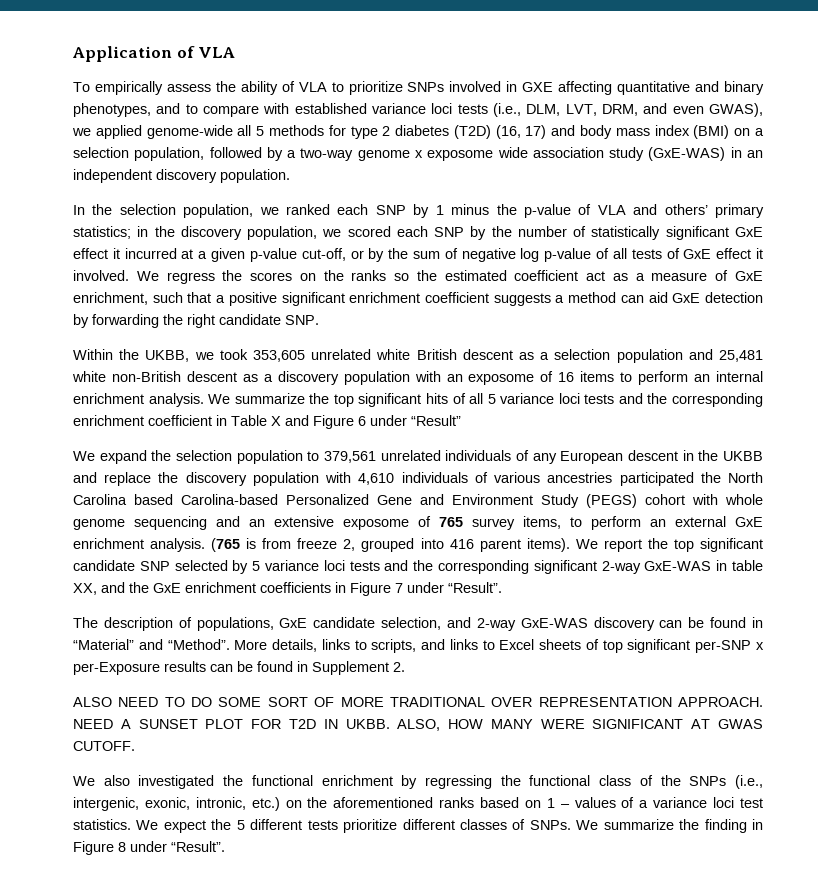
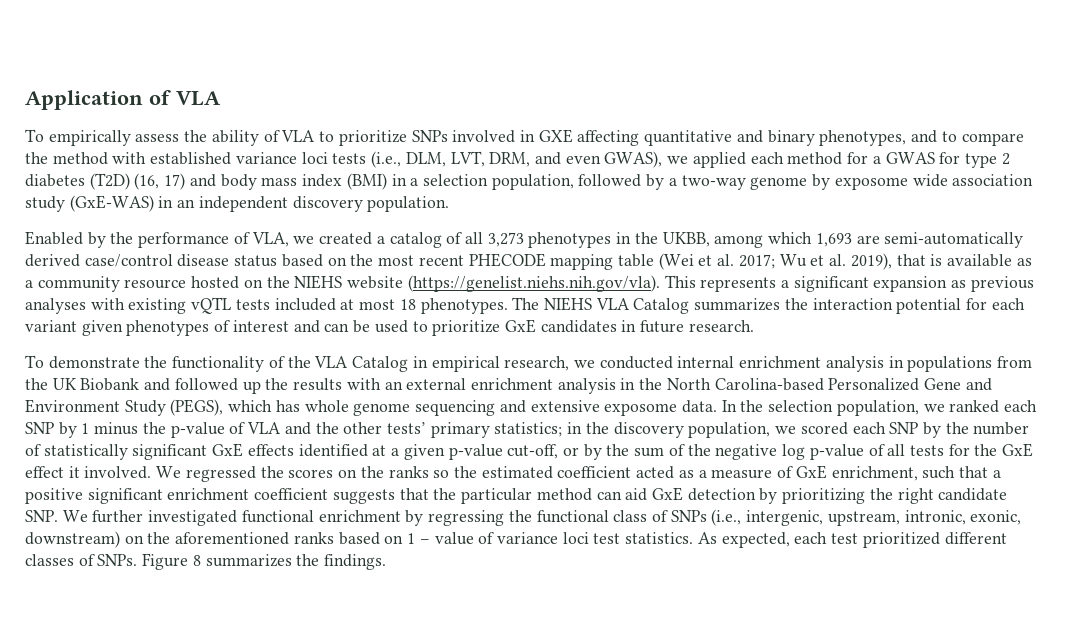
(259, 111) none -> [25,152,108,165] the method
[146,125,324,139] genome-wide all 5 methods -> [750,152,935,165] each method for a GWAS
[734,128,751,136] on -> [391,174,407,186] in
[414,150,423,158] x -> [812,174,831,190] by
(290, 176) none -> [25,231,1024,248] [25,253,1032,270] [25,275,1034,292] [25,297,1025,314] [25,319,754,336] [25,355,1033,372] [25,378,992,394] [25,399,717,416] Enabled by the performance of VLA, we created a catalog of all 3,273 phenotypes in the UKBB, among which 1,693 are semi-automatically derived case/control disease status based on the most recent PHECODE mapping table (Wei et al. 2017; Wu et al. 2019), that is available as a community resource hosted on the NIEHS website (https://genelist.niehs.nih.gov/vla). This represents a significant expansion as previous analyses with existing vQTL tests included at most 18 phenotypes. The NIEHS VLA Catalog summarizes the interaction potential for each variant given phenotypes of interest and can be used to prioritize GxE candidates in future research. // To demonstrate the functionality of the VLA Catalog in empirical research, we conducted internal enrichment analysis in populations from the UK Biobank and followed up the results with an external enrichment analysis in the North Carolina-based Personalized Gene and Environment Study (PEGS), which has whole genome sequencing and extensive exposome data.
[664,204,708,215] others’ -> [315,422,426,434] the other tests’
[73,248,177,259] effect it incurred -> [247,444,368,457] effects identified
(458, 253) none -> [687,444,711,456] the
[666,248,680,259] of -> [948,444,998,456] for the
[166,272,215,284] regress -> [185,466,256,482] regressed
[586,271,606,281] act -> [636,466,675,479] acted
[555,295,565,303] a -> [399,488,533,504] that the particular
[92,314,159,328] forwarding -> [782,488,866,504] prioritizing
[73,349,763,363] [72,371,763,385] [73,393,763,407] [73,415,461,429] [73,450,763,464] [73,472,764,486] [73,494,763,508] [73,516,763,530] [73,538,763,552] [73,560,763,574] [73,582,502,596] [73,617,764,631] [73,639,764,653] [73,661,405,675] [73,697,764,707] [73,719,763,731] [73,741,135,751] [73,775,244,789] // Within the UKBB, we took 353,605 unrelated white British descent as a selection population and 25,481 white non-British descent as a discovery population with an exposome of 16 items to perform an internal enrichment analysis. We summarize the top significant hits of all 5 variance loci tests and the corresponding enrichment coefficient in Table X and Figure 6 under “Result” // We expand the selection population to 379,561 unrelated individuals of any European descent in the UKBB and replace the discovery population with 4,610 individuals of various ancestries participated the North Carolina based Carolina-based Personalized Gene and Environment Study (PEGS) cohort with whole genome sequencing and an extensive exposome of 765 survey items, to perform an external GxE enrichment analysis. (765 is from freeze 2, grouped into 416 parent items). We report the top significant candidate SNP selected by 5 variance loci tests and the corresponding significant 2-way GxE-WAS in table XX, and the GxE enrichment coefficients in Figure 7 under “Result”. // The description of populations, GxE candidate selection, and 2-way GxE-WAS discovery can be found in “Material” and “Method”. More details, links to scripts, and links to Excel sheets of top significant per-SNP x per-Exposure results can be found in Supplement 2. // ALSO NEED TO DO SOME SORT OF MORE TRADITIONAL OVER REPRESENTATION APPROACH. NEED A SUNSET PLOT FOR T2D IN UKBB. ALSO, HOW MANY WERE SIGNIFICANT AT GWAS CUTOFF. // We also investigated the -> [62,510,238,526] We further investigated
[660,775,681,786] the -> (668, 516) none
[144,797,280,811] exonic, intronic, etc.) -> [827,510,1022,526] [25,531,120,548] upstream, intronic, exonic, downstream)
[574,797,649,808] values of a -> [434,532,495,545] value of
[136,819,763,833] [73,841,225,855] We expect the 5 different tests prioritize different classes of SNPs. We summarize the finding in Figure 8 under “Result”. -> [697,532,1007,548] [25,553,387,570] As expected, each test prioritized different classes of SNPs. Figure 8 summarizes the findings.

